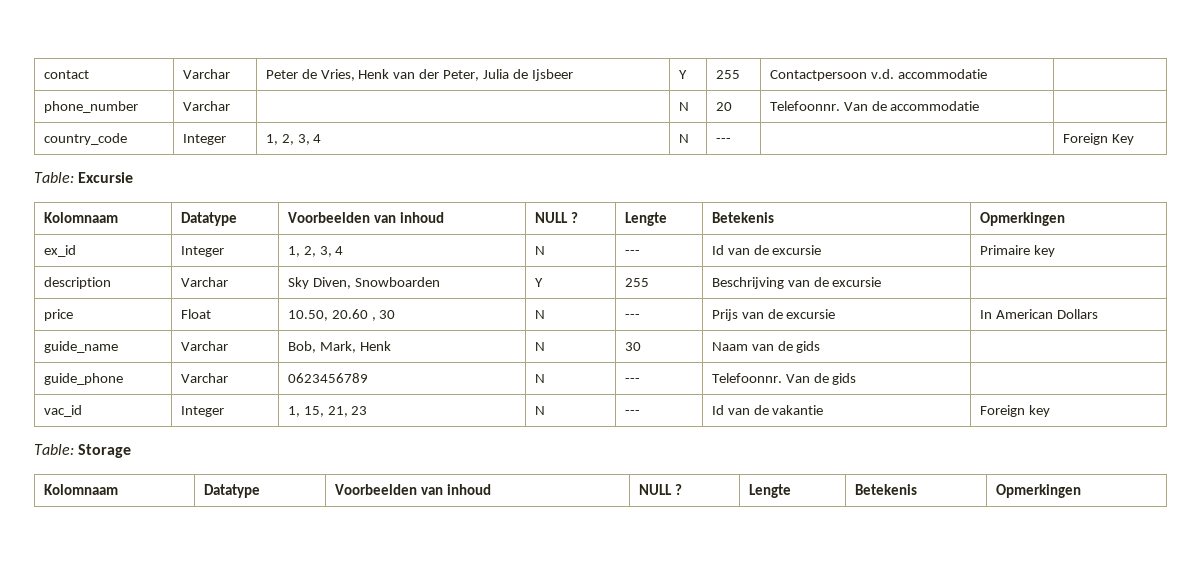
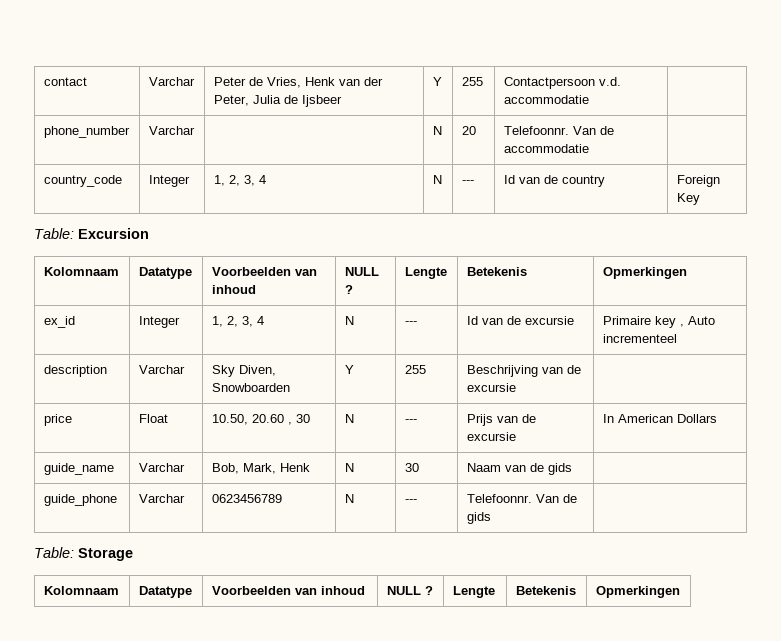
(731, 140) none -> [503,175,605,187] Id van de country
[78,172,134,183] Excursie -> [78,228,149,239] Excursion
(1055, 251) none -> [679,316,715,327] [602,334,677,343] , Auto incrementeel
[43,405,82,417] [180,406,224,417] [287,406,368,417] [534,406,545,415] [624,410,640,415] [711,405,824,415] [979,405,1050,417] // vac_id | Integer | 1, 15, 21, 23 | N | --- | Id van de vakantie | Foreign key -> (491, 518) none

